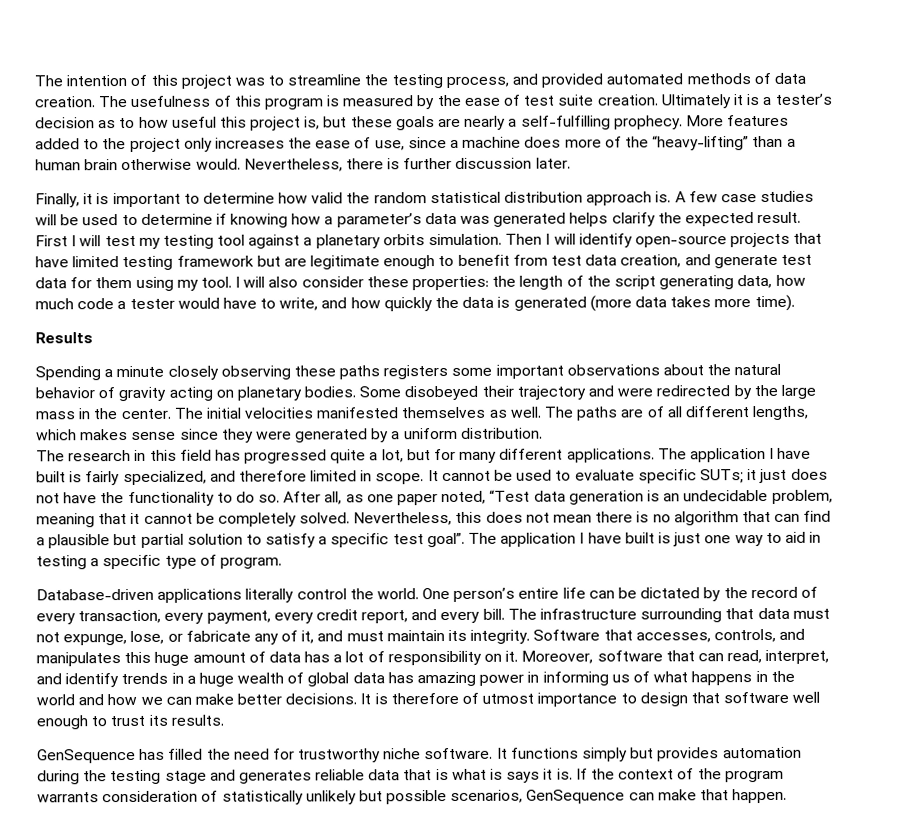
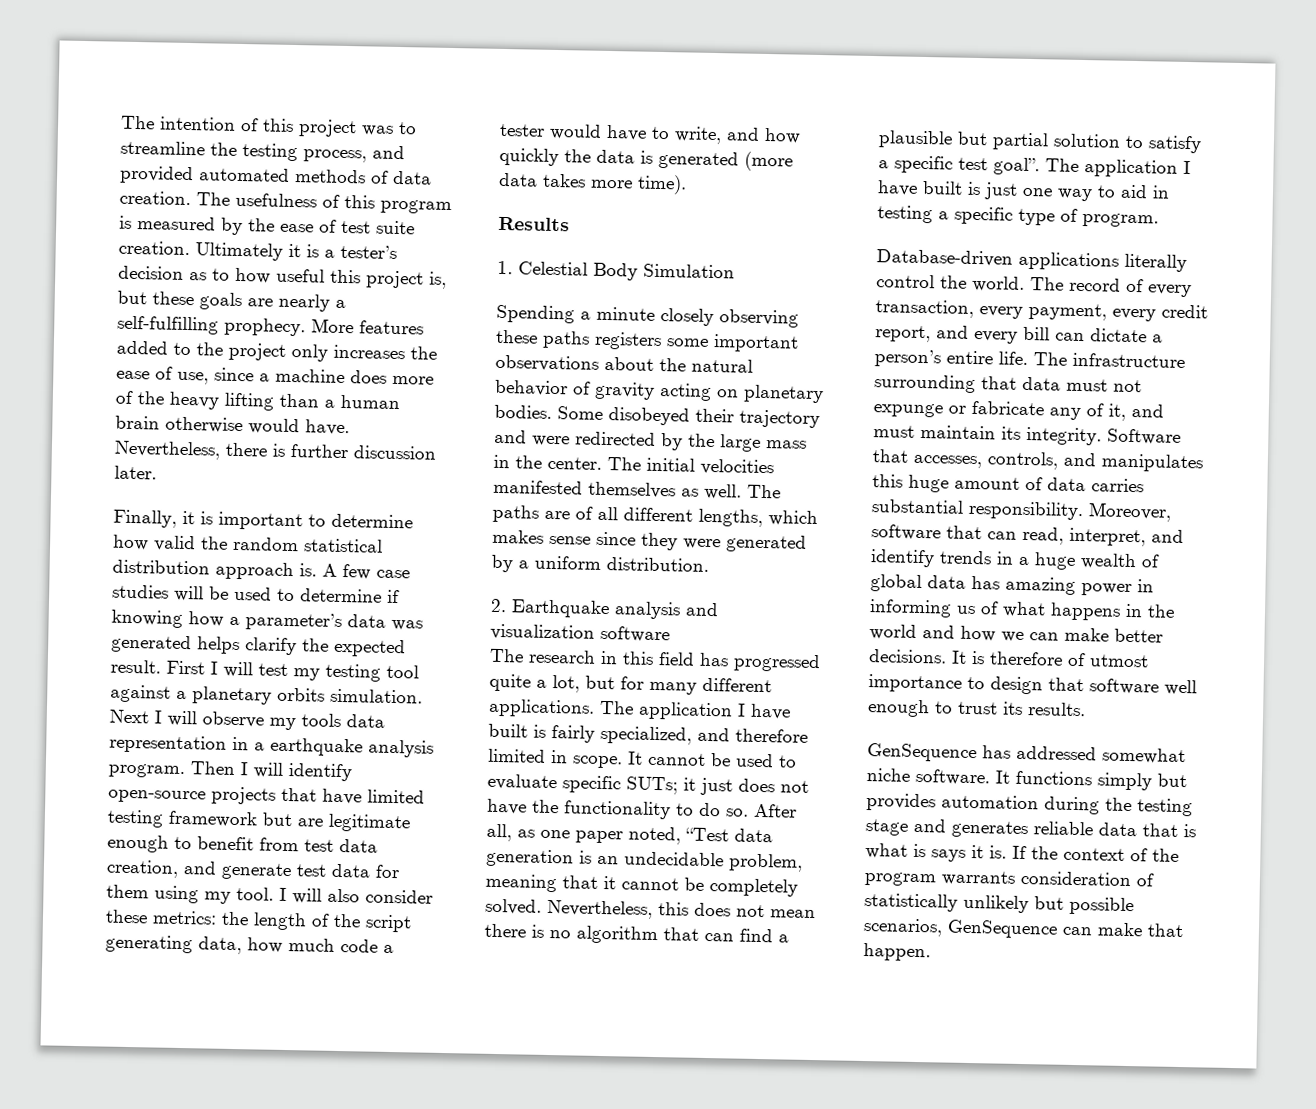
[652,135,750,151] “heavy-lifting” -> [169,391,274,411] heavy lifting
[195,158,241,170] would. -> [248,418,350,436] would have.
(503, 239) none -> [109,709,385,731] [109,734,434,758] [108,763,185,779] Next I will observe my tools data representation in a earthquake analysis program.
[412,275,490,291] properties: -> [152,910,217,925] metrics:
(93, 338) none -> [497,260,735,281] // 1. Celestial Body Simulation
(543, 433) none -> [490,598,719,620] [490,623,670,643] // 2. Earthquake analysis and visualization software
[422,587,748,602] One person’s entire life can be dictated by the -> [1030,277,1064,291] The
[482,608,505,620] bill. -> [1023,326,1163,343] [874,349,1028,368] bill can dictate a person’s entire life.
[63,630,165,646] expunge, lose, -> [873,403,943,418] expunge
[304,650,519,666] has a lot of responsibility on it. -> [1091,478,1144,493] [871,499,1084,521] carries substantial responsibility.
[168,748,382,763] filled the need for trustworthy -> [1016,745,1186,765] addressed somewhat

